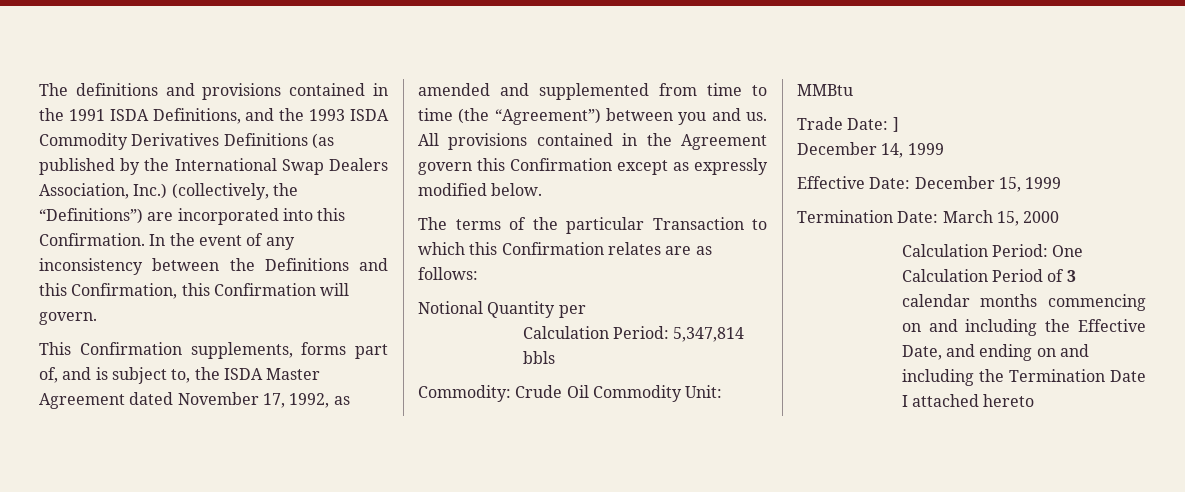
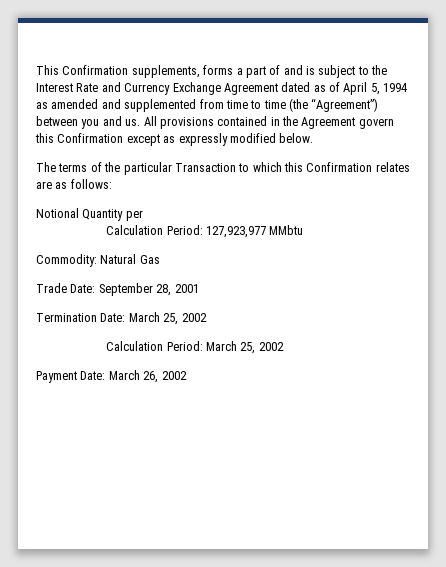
[39,83,389,100] [39,108,389,124] [39,133,334,150] [39,158,388,175] [39,183,298,200] [39,208,346,225] [39,233,295,250] [39,258,388,275] [39,283,350,299] [39,312,97,325] [39,342,388,359] [39,367,321,384] [39,392,330,409] The definitions and provisions contained in the 1991 ISDA Definitions, and the 1993 ISDA Commodity Derivatives Definitions (as published by the International Swap Dealers Association, Inc.) (collectively, the “Definitions”) are incorporated into this Confirmation. In the event of any inconsistency between the Definitions and this Confirmation, this Confirmation will govern. // This Confirmation supplements, forms part of, and is subject to, the ISDA Master Agreement dated November 17, 1992, -> [36,65,388,78] [36,82,408,95] This Confirmation supplements, forms a part of and is subject to the Interest Rate and Currency Exchange Agreement dated as of April 5, 1994
[673,327,745,342] [522,351,555,364] 5,347,814 bbls -> [206,225,304,238] 127,923,977 MMbtu
[515,385,723,402] [797,84,853,96] [797,117,899,132] [797,142,944,158] [797,176,1062,192] Crude Oil Commodity Unit: MMBtu // Trade Date: ] // December 14, 1999 // Effective Date: December 15, 1999 -> [100,254,160,264] [36,283,199,296] Natural Gas // Trade Date: September 28, 2001
[996,211,1060,226] [901,244,1084,257] [901,269,1076,282] [901,294,1146,311] [901,319,1146,336] [901,344,1089,361] [901,369,1146,386] [901,394,1035,407] 15, 2000 // Calculation Period: One Calculation Period of 3 calendar months commencing on and including the Effective Date, and ending on and including the Termination Date I attached hereto -> [163,313,207,325] [106,341,284,354] [36,370,187,383] 25, 2002 // Calculation Period: March 25, 2002 // Payment Date: March 26, 2002

